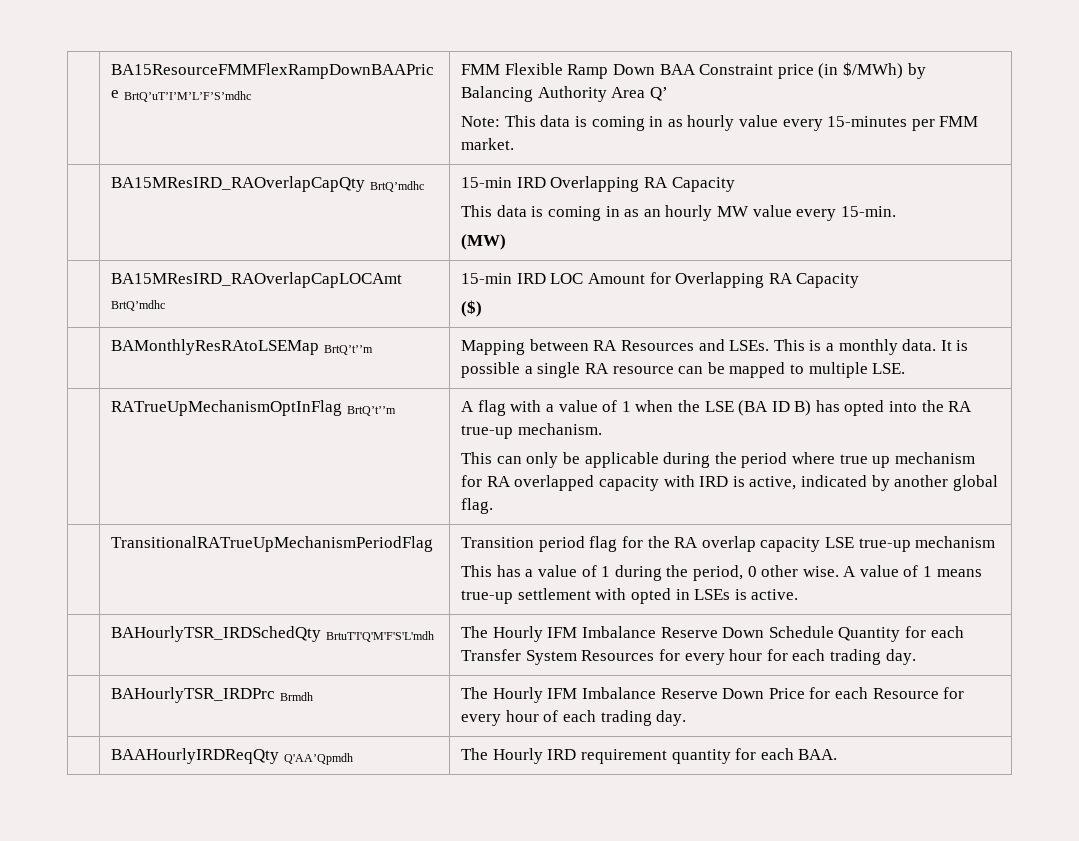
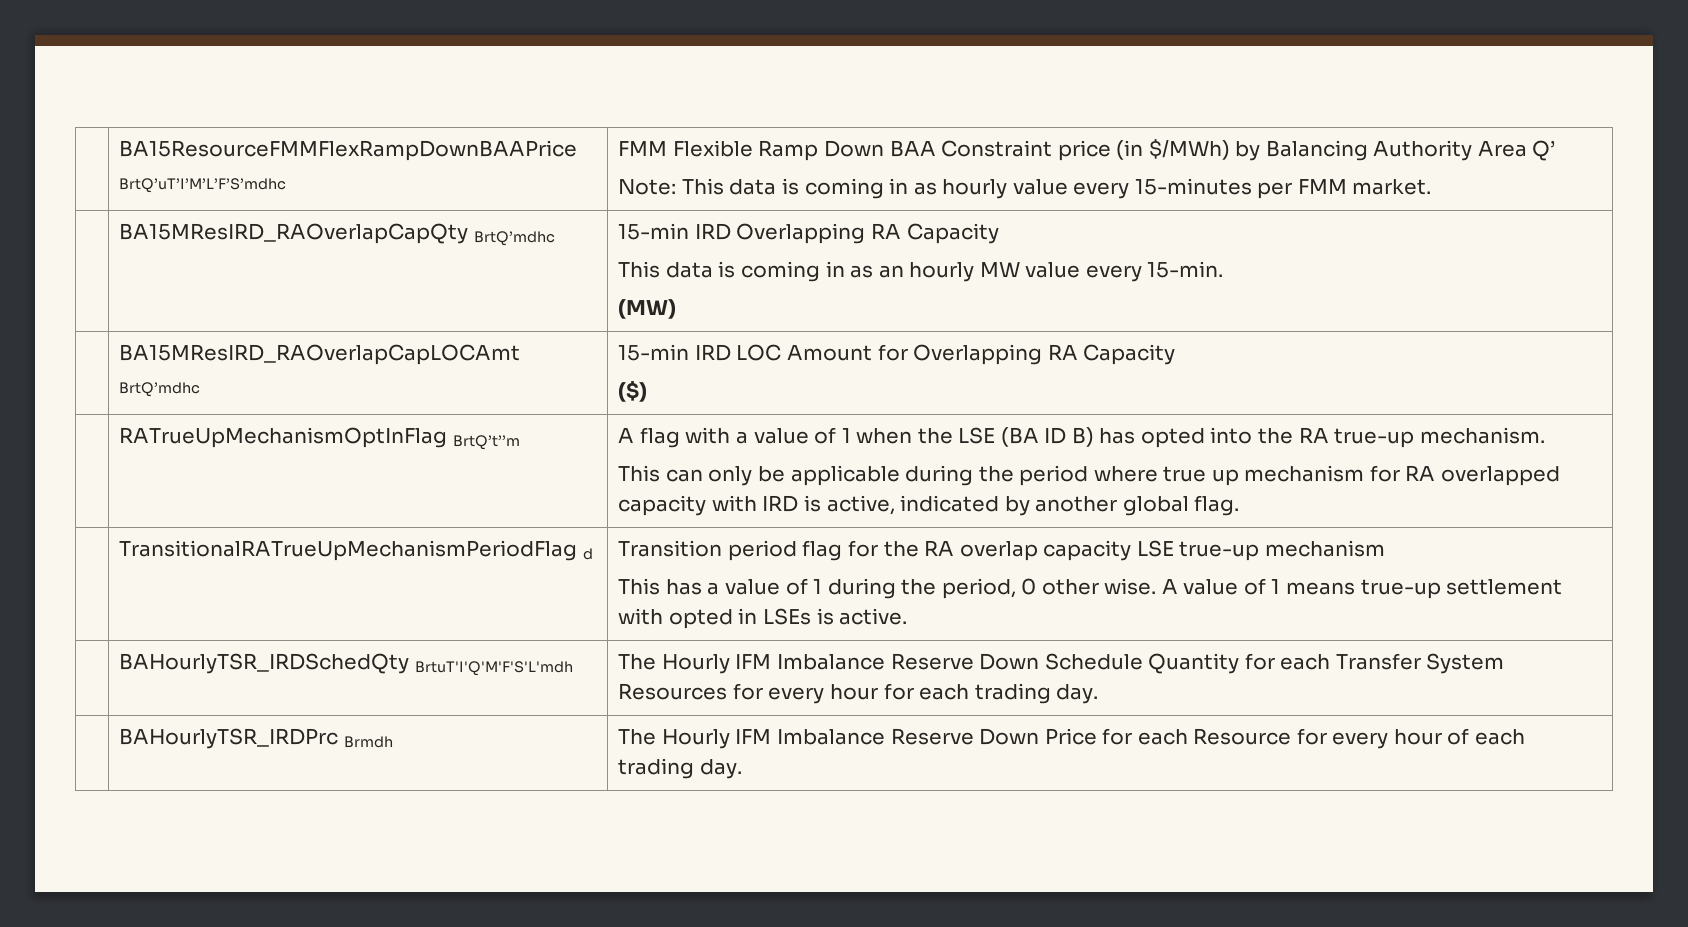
[111,339,373,355] [461,339,969,355] [461,362,906,378] // | BAMonthlyResRAtoLSEMap BrtQ’t’’m | Mapping between RA Resources and LSEs. This is a monthly data. It is possible a single RA resource can be mapped to multiple LSE. -> (648, 391) none
(434, 544) none -> [582,548,593,560] d
[111,748,353,765] [461,748,838,764] // | BAAHourlyIRDReqQty Q'AA’Qpmdh | The Hourly IRD requirement quantity for each BAA. -> (742, 769) none

